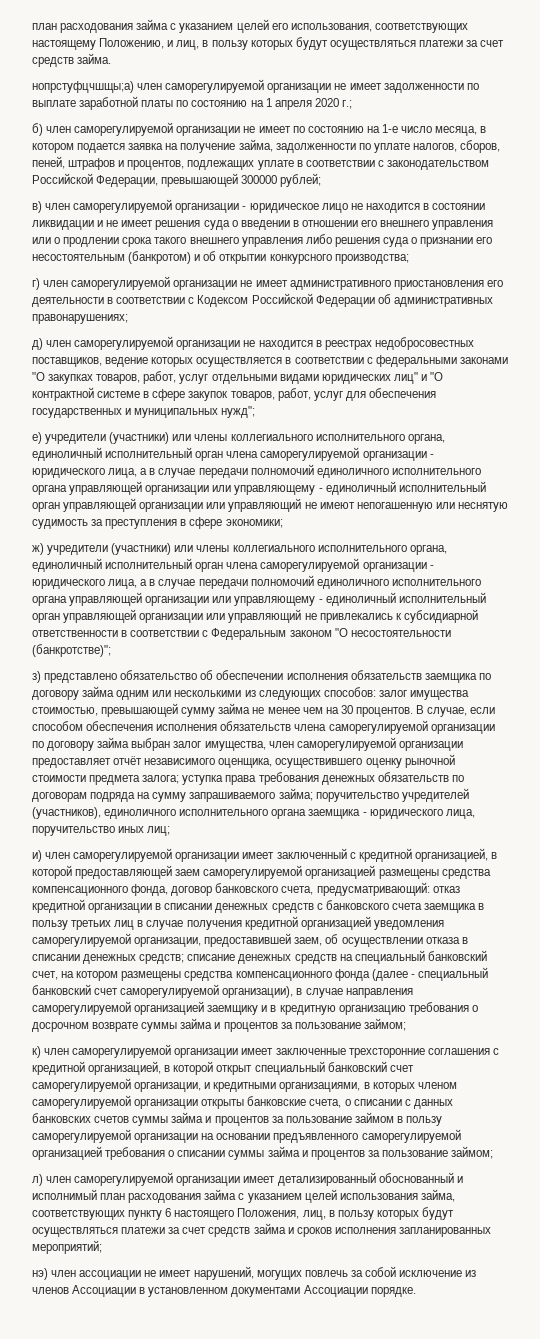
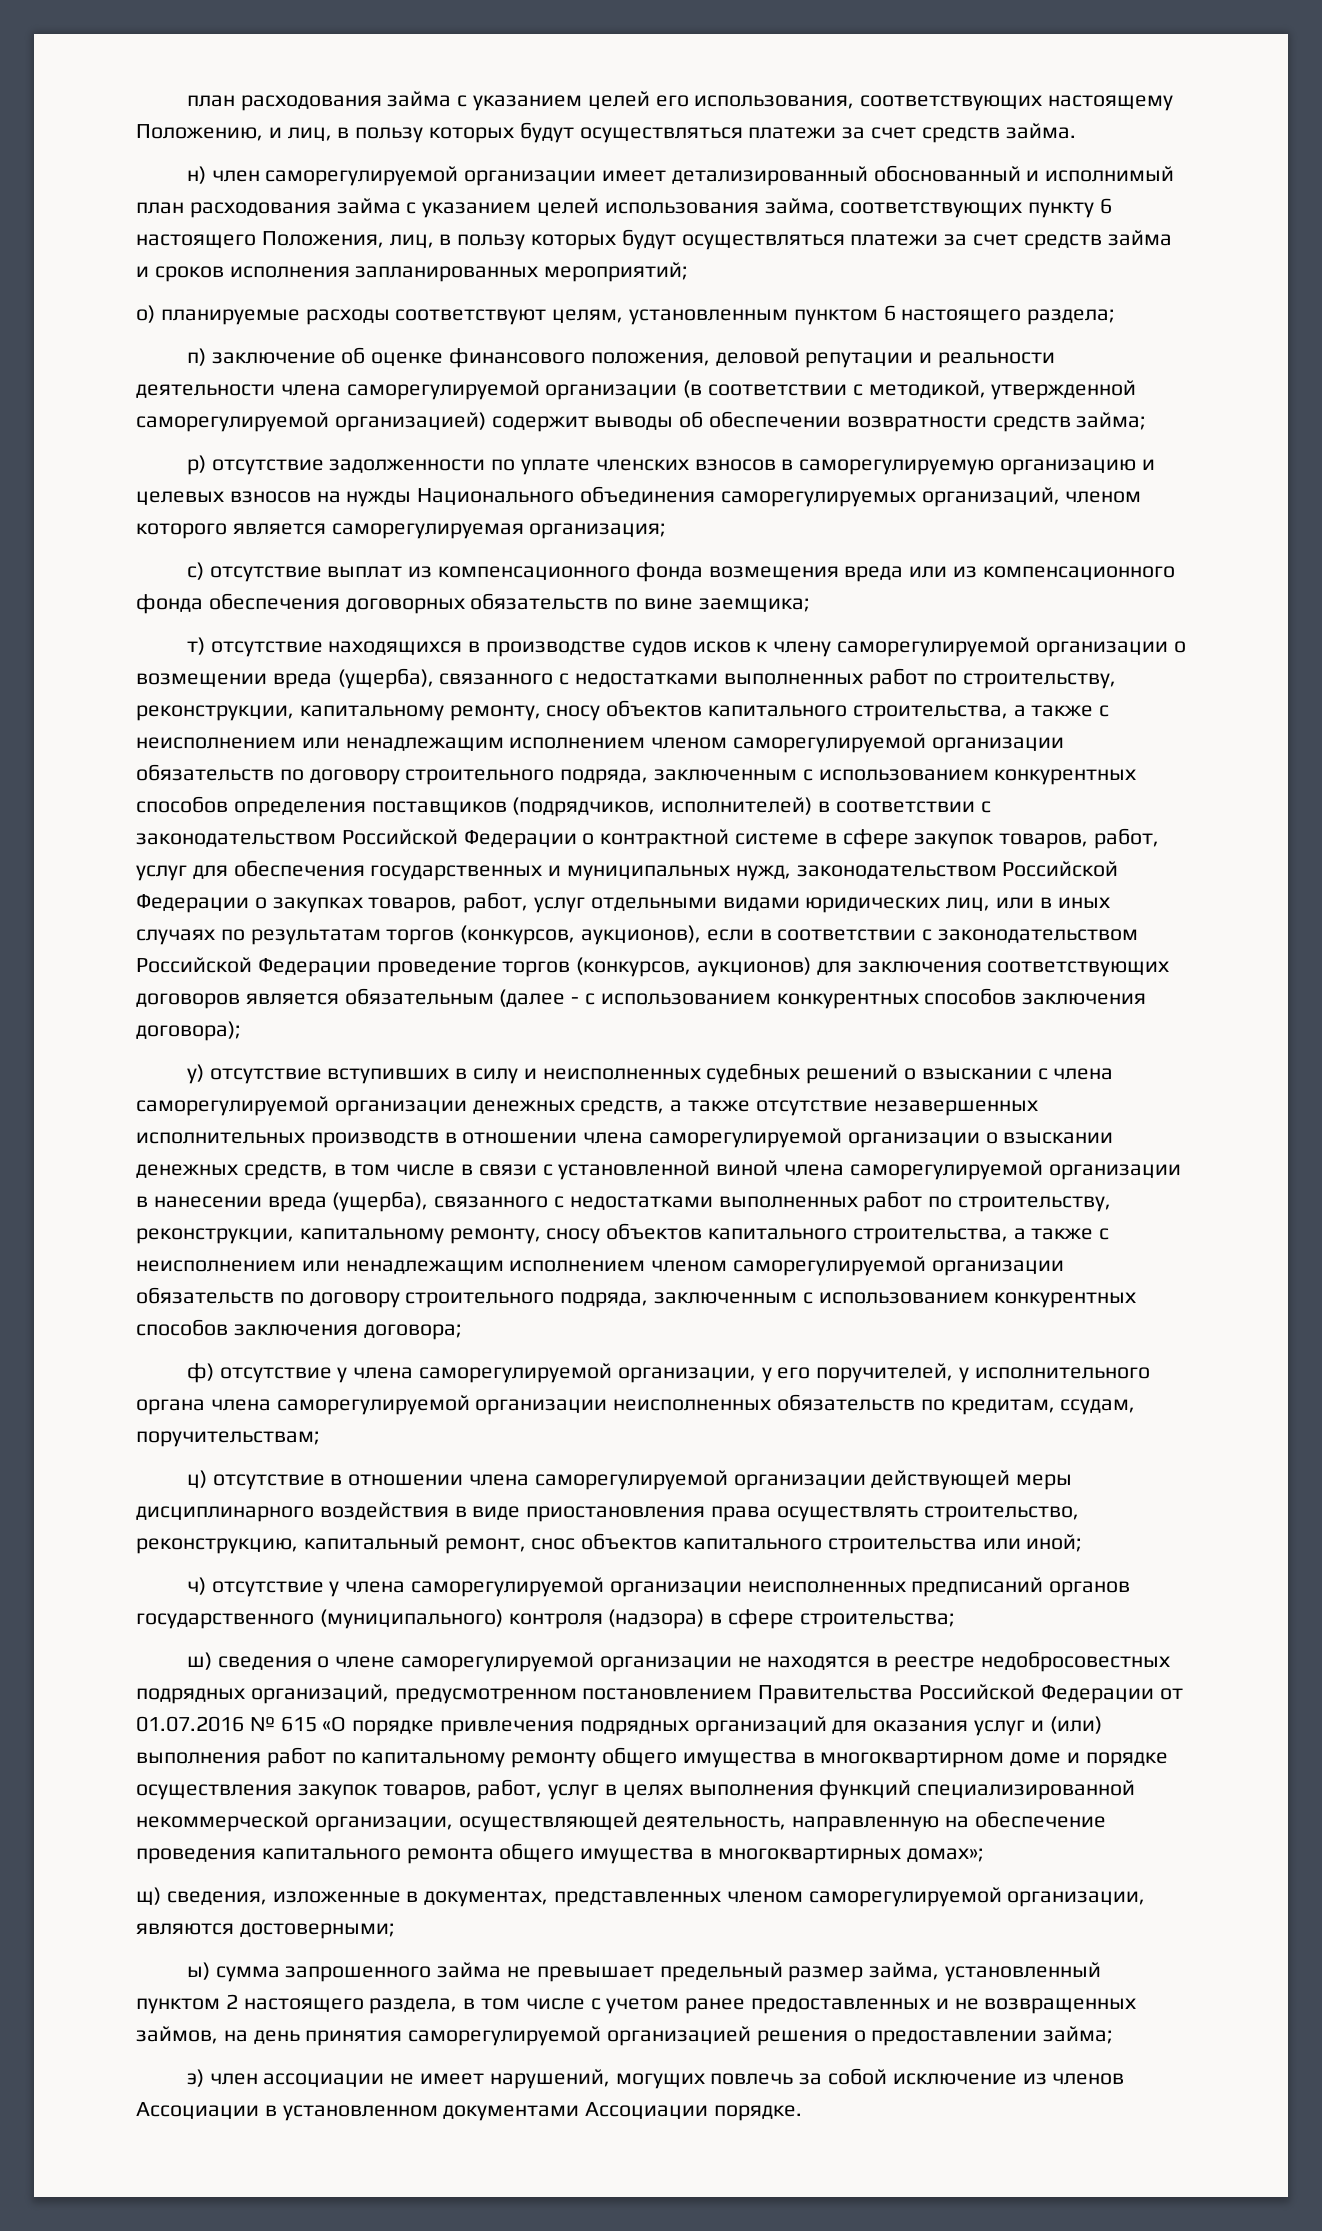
[32,79,479,93] [32,96,352,110] [32,122,487,136] [32,139,501,153] [32,156,489,170] [32,173,322,187] [32,199,486,213] [32,220,494,230] [32,234,493,247] [32,251,409,264] [32,276,503,290] [32,293,493,307] [32,314,128,324] [32,336,474,350] [32,355,508,367] [32,371,444,384] [32,387,436,401] [32,406,256,418] [32,432,445,444] [32,447,434,461] [32,464,481,478] [32,481,486,495] [32,498,508,512] [32,517,283,529] [32,543,447,555] [32,558,434,572] [32,575,481,589] [32,592,486,606] [32,609,478,623] [32,628,451,640] [32,644,111,657] [32,670,491,683] [32,686,469,700] [32,703,496,717] [32,720,495,734] [32,737,463,751] [32,754,455,768] [32,772,464,785] [32,788,469,802] [32,807,475,819] [32,826,171,836] [32,848,497,862] [32,865,491,879] [32,882,460,896] [32,899,485,913] [32,916,444,930] [32,933,468,947] [32,950,487,964] [32,967,488,981] [32,984,413,998] [32,1001,478,1015] [32,1018,406,1032] [32,1044,499,1058] [32,1061,414,1075] [32,1078,457,1092] [32,1095,453,1109] [32,1112,443,1126] [32,1129,461,1143] [32,1146,494,1160] [32,1174,43,1186] нопрстуфцчшщы;а) член саморегулируемой организации не имеет задолженности по выплате заработной платы по состоянию на 1 апреля 2020 г.; // б) член саморегулируемой организации не имеет по состоянию на 1-е число месяца, в котором подается заявка на получение займа, задолженности по уплате налогов, сборов, пеней, штрафов и процентов, подлежащих уплате в соответствии с законодательством Российской Федерации, превышающей 300000 рублей; // в) член саморегулируемой организации - юридическое лицо не находится в состоянии ликвидации и не имеет решения суда о введении в отношении его внешнего управления или о продлении срока такого внешнего управления либо решения суда о признании его несостоятельным (банкротом) и об открытии конкурсного производства; // г) член саморегулируемой организации не имеет административного приостановления его деятельности в соответствии с Кодексом Российской Федерации об административных правонарушениях; // д) член саморегулируемой организации не находится в реестрах недобросовестных поставщиков, ведение которых осуществляется в соответствии с федеральными законами "О закупках товаров, работ, услуг отдельными видами юридических лиц" и "О контрактной системе в сфере закупок товаров, работ, услуг для обеспечения государственных и муниципальных нужд"; // е) учредители (участники) или члены коллегиального исполнительного органа, единоличный исполнительный орган члена саморегулируемой организации - юридического лица, а в случае передачи полномочий единоличного исполнительного органа управляющей организации или управляющему - единоличный исполнительный орган управляющей организации или управляющий не имеют непогашенную или неснятую судимость за преступления в сфере экономики; // ж) учредители (участники) или члены коллегиального исполнительного органа, единоличный исполнительный орган члена саморегулируемой организации - юридического лица, а в случае передачи полномочий единоличного исполнительного органа управляющей организации или управляющему - единоличный исполнительный орган управляющей организации или управляющий не привлекались к субсидиарной ответственности в соответствии с Федеральным законом "О несостоятельности (банкротстве)"; // з) представлено обязательство об обеспечении исполнения обязательств заемщика по договору займа одним или несколькими из следующих способов: залог имущества стоимостью, превышающей сумму займа не менее чем на 30 процентов. В случае, если способом обеспечения исполнения обязательств члена саморегулируемой организации по договору займа выбран залог имущества, член саморегулируемой организации предоставляет отчёт независимого оценщика, осуществившего оценку рыночной стоимости предмета залога; уступка права требования денежных обязательств по договорам подряда на сумму запрашиваемого займа; поручительство учредителей (участников), единоличного исполнительного органа заемщика - юридического лица, поручительство иных лиц; // и) член саморегулируемой организации имеет заключенный с кредитной организацией, в которой предоставляющей заем саморегулируемой организацией размещены средства компенсационного фонда, договор банковского счета, предусматривающий: отказ кредитной организации в списании денежных средств с банковского счета заемщика в пользу третьих лиц в случае получения кредитной организацией уведомления саморегулируемой организации, предоставившей заем, об осуществлении отказа в списании денежных средств; списание денежных средств на специальный банковский счет, на котором размещены средства компенсационного фонда (далее - специальный банковский счет саморегулируемой организации), в случае направления саморегулируемой организацией заемщику и в кредитную организацию требования о досрочном возврате суммы займа и процентов за пользование займом; // к) член саморегулируемой организации имеет заключенные трехсторонние соглашения с кредитной организацией, в которой открыт специальный банковский счет саморегулируемой организации, и кредитными организациями, в которых членом саморегулируемой организации открыты банковские счета, о списании с данных банковских счетов суммы займа и процентов за пользование займом в пользу саморегулируемой организации на основании предъявленного саморегулируемой организацией требования о списании суммы займа и процентов за пользование займом; // л) -> [186,166,206,184] н)
[32,1268,48,1280] нэ) -> [136,305,1116,325] [186,347,1056,368] [136,380,1137,400] [136,411,1147,432] [186,455,1155,475] [136,486,1142,507] [136,523,667,539] [186,562,1175,582] [136,593,810,614] [186,637,1186,657] [136,668,1117,689] [136,700,1110,721] [136,733,1064,753] [136,764,1137,785] [136,796,991,817] [136,828,1160,849] [136,860,1119,881] [136,892,1110,913] [136,925,1139,945] [136,957,1170,977] [136,988,1147,1009] [136,1021,241,1041] [186,1063,1114,1084] [136,1096,1038,1116] [136,1128,1114,1148] [136,1160,1181,1180] [136,1191,1112,1212] [136,1223,1110,1244] [136,1256,1064,1276] [136,1287,1137,1308] [136,1319,462,1340] [186,1363,1150,1383] [136,1394,1136,1415] [136,1431,320,1447] [186,1470,1073,1490] [136,1502,1079,1522] [136,1533,1083,1554] [186,1577,1131,1597] [136,1609,955,1629] [186,1651,1170,1672] [136,1684,1183,1704] [136,1716,1102,1736] [136,1747,1168,1768] [136,1779,1136,1800] [136,1811,1106,1832] [136,1843,984,1864] [136,1887,1146,1907] [136,1923,395,1939] [186,1962,1102,1982] [136,1994,1137,2014] [136,2026,1114,2046] [186,2069,204,2087] о) планируемые расходы соответствуют целям, установленным пунктом 6 настоящего раздела; // п) заключение об оценке финансового положения, деловой репутации и реальности деятельности члена саморегулируемой организации (в соответствии с методикой, утвержденной саморегулируемой организацией) содержит выводы об обеспечении возвратности средств займа; // р) отсутствие задолженности по уплате членских взносов в саморегулируемую организацию и целевых взносов на нужды Национального объединения саморегулируемых организаций, членом которого является саморегулируемая организация; // с) отсутствие выплат из компенсационного фонда возмещения вреда или из компенсационного фонда обеспечения договорных обязательств по вине заемщика; // т) отсутствие находящихся в производстве судов исков к члену саморегулируемой организации о возмещении вреда (ущерба), связанного с недостатками выполненных работ по строительству, реконструкции, капитальному ремонту, сносу объектов капитального строительства, а также с неисполнением или ненадлежащим исполнением членом саморегулируемой организации обязательств по договору строительного подряда, заключенным с использованием конкурентных способов определения поставщиков (подрядчиков, исполнителей) в соответствии с законодательством Российской Федерации о контрактной системе в сфере закупок товаров, работ, услуг для обеспечения государственных и муниципальных нужд, законодательством Российской Федерации о закупках товаров, работ, услуг отдельными видами юридических лиц, или в иных случаях по результатам торгов (конкурсов, аукционов), если в соответствии с законодательством Российской Федерации проведение торгов (конкурсов, аукционов) для заключения соответствующих договоров является обязательным (далее - с использованием конкурентных способов заключения договора); // у) отсутствие вступивших в силу и неисполненных судебных решений о взыскании с члена саморегулируемой организации денежных средств, а также отсутствие незавершенных исполнительных производств в отношении члена саморегулируемой организации о взыскании денежных средств, в том числе в связи с установленной виной члена саморегулируемой организации в нанесении вреда (ущерба), связанного с недостатками выполненных работ по строительству, реконструкции, капитальному ремонту, сносу объектов капитального строительства, а также с неисполнением или ненадлежащим исполнением членом саморегулируемой организации обязательств по договору строительного подряда, заключенным с использованием конкурентных способов заключения договора; // ф) отсутствие у члена саморегулируемой организации, у его поручителей, у исполнительного органа члена саморегулируемой организации неисполненных обязательств по кредитам, ссудам, поручительствам; // ц) отсутствие в отношении члена саморегулируемой организации действующей меры дисциплинарного воздействия в виде приостановления права осуществлять строительство, реконструкцию, капитальный ремонт, снос объектов капитального строительства или иной; // ч) отсутствие у члена саморегулируемой организации неисполненных предписаний органов государственного (муниципального) контроля (надзора) в сфере строительства; // ш) сведения о члене саморегулируемой организации не находятся в реестре недобросовестных подрядных организаций, предусмотренном постановлением Правительства Российской Федерации от 01.07.2016 № 615 «О порядке привлечения подрядных организаций для оказания услуг и (или) выполнения работ по капитальному ремонту общего имущества в многоквартирном доме и порядке осуществления закупок товаров, работ, услуг в целях выполнения функций специализированной некоммерческой организации, осуществляющей деятельность, направленную на обеспечение проведения капитального ремонта общего имущества в многоквартирных домах»; // щ) сведения, изложенные в документах, представленных членом саморегулируемой организации, являются достоверными; // ы) сумма запрошенного займа не превышает предельный размер займа, установленный пунктом 2 настоящего раздела, в том числе с учетом ранее предоставленных и не возвращенных займов, на день принятия саморегулируемой организацией решения о предоставлении займа; // э)

